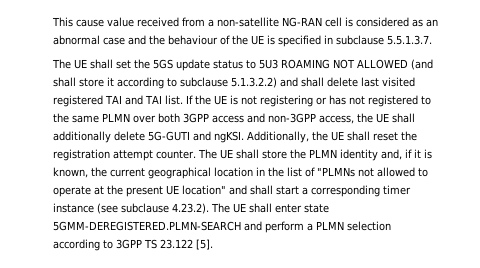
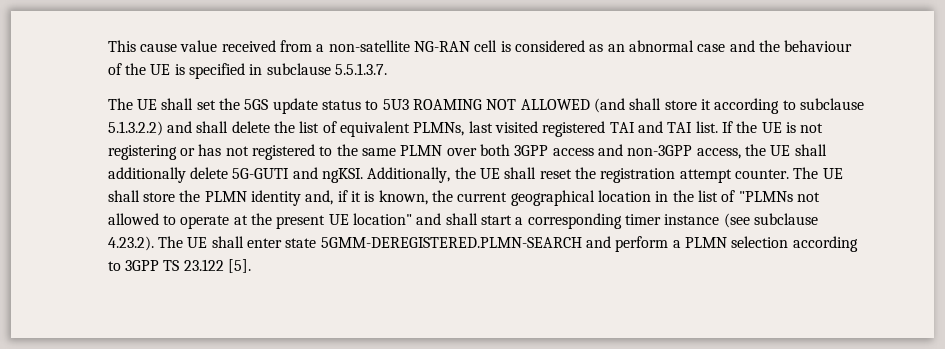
(359, 82) none -> [274,121,465,137] the list of equivalent PLMNs,

